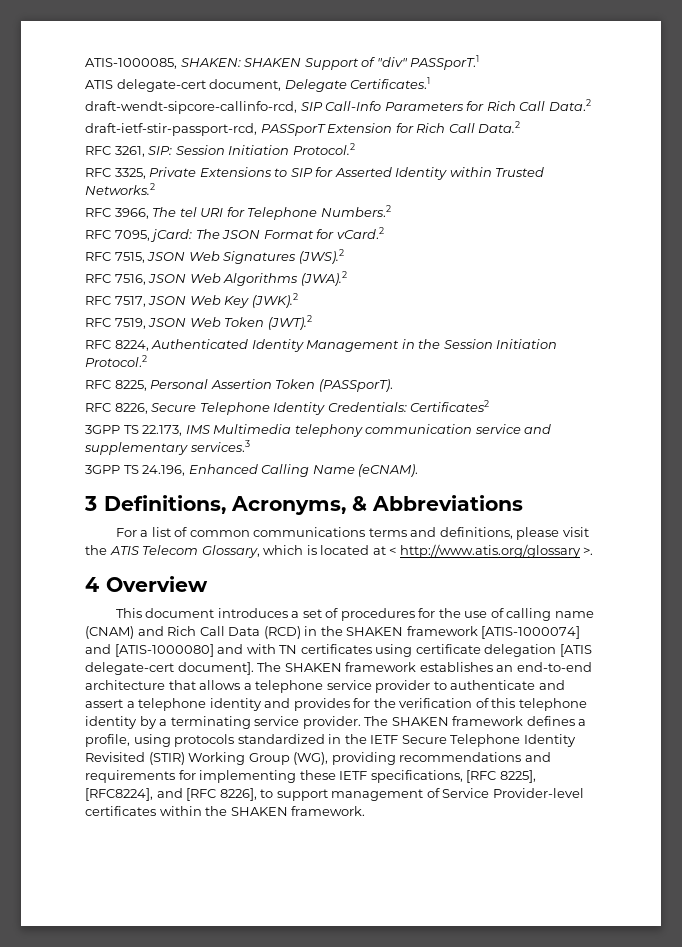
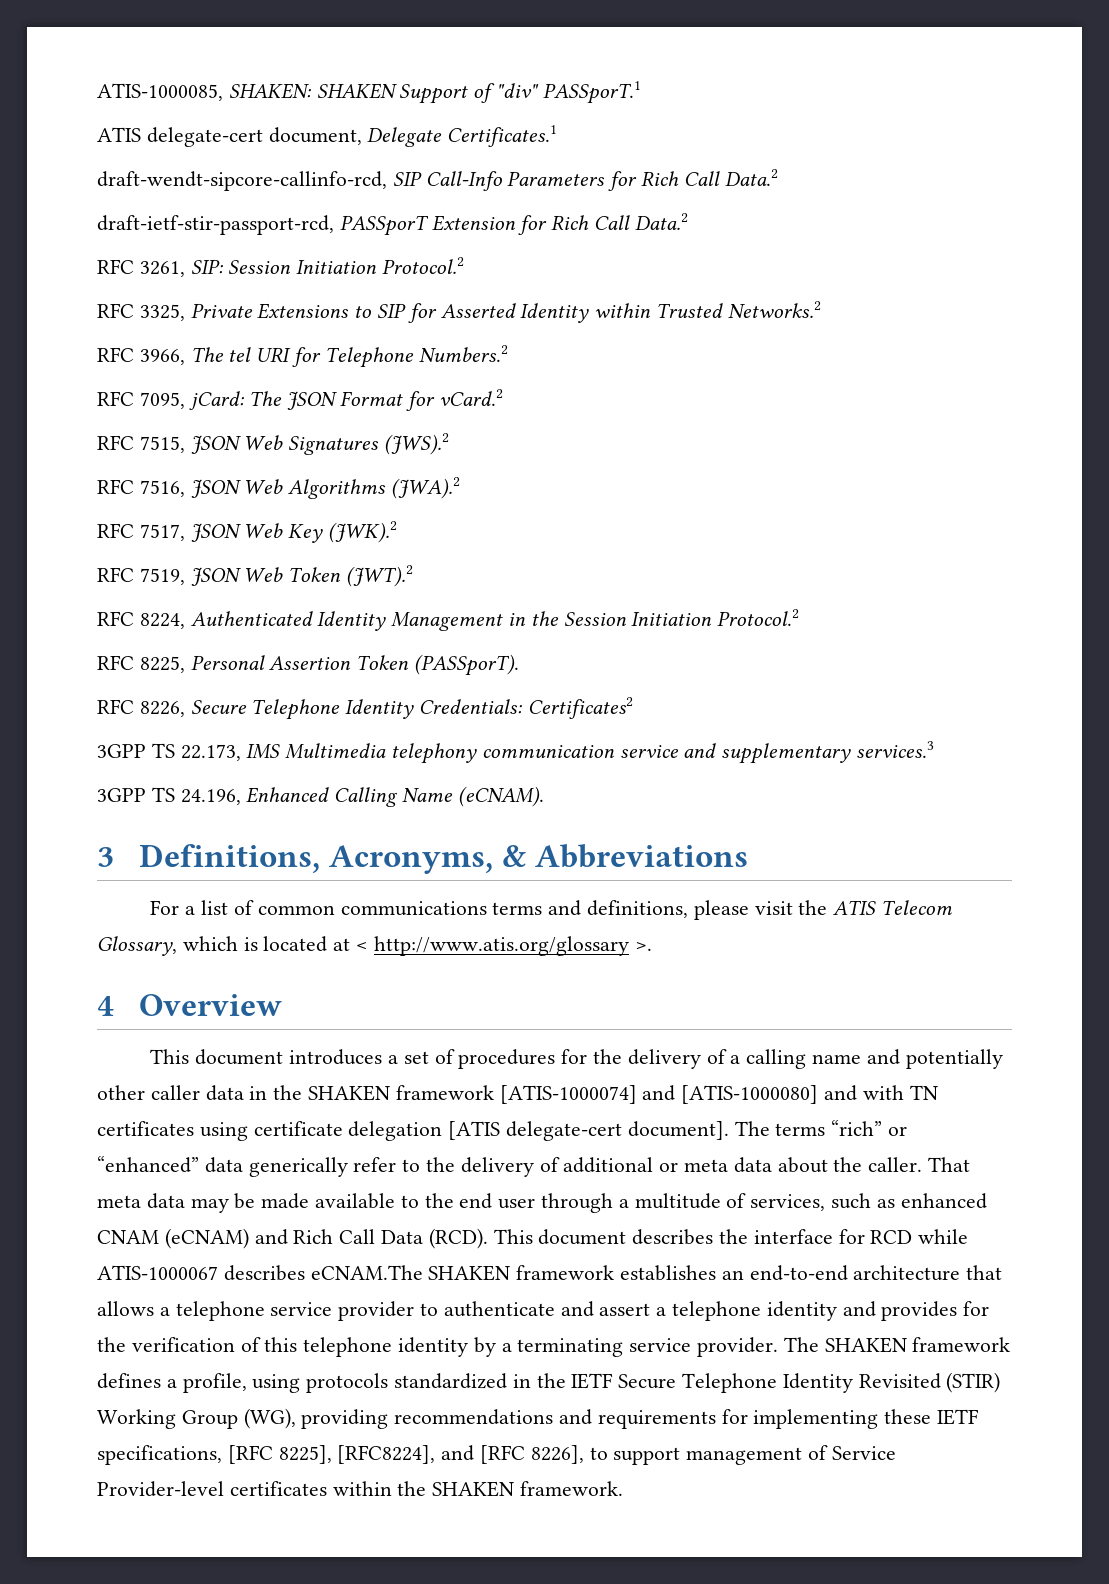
[464,608,594,621] [85,626,301,639] use of calling name (CNAM) and Rich Call Data (RCD) -> [627,1049,1003,1069] [97,1085,244,1101] delivery of a calling name and potentially other caller data
(282, 667) none -> [775,1120,908,1136] [97,1156,971,1177] [97,1193,987,1213] [97,1228,969,1249] [97,1265,423,1281] terms “rich” or “enhanced” data generically refer to the delivery of additional or meta data about the caller. That meta data may be made available to the end user through a multitude of services, such as enhanced CNAM (eCNAM) and Rich Call Data (RCD). This document describes the interface for RCD while ATIS-1000067 describes eCNAM.The

